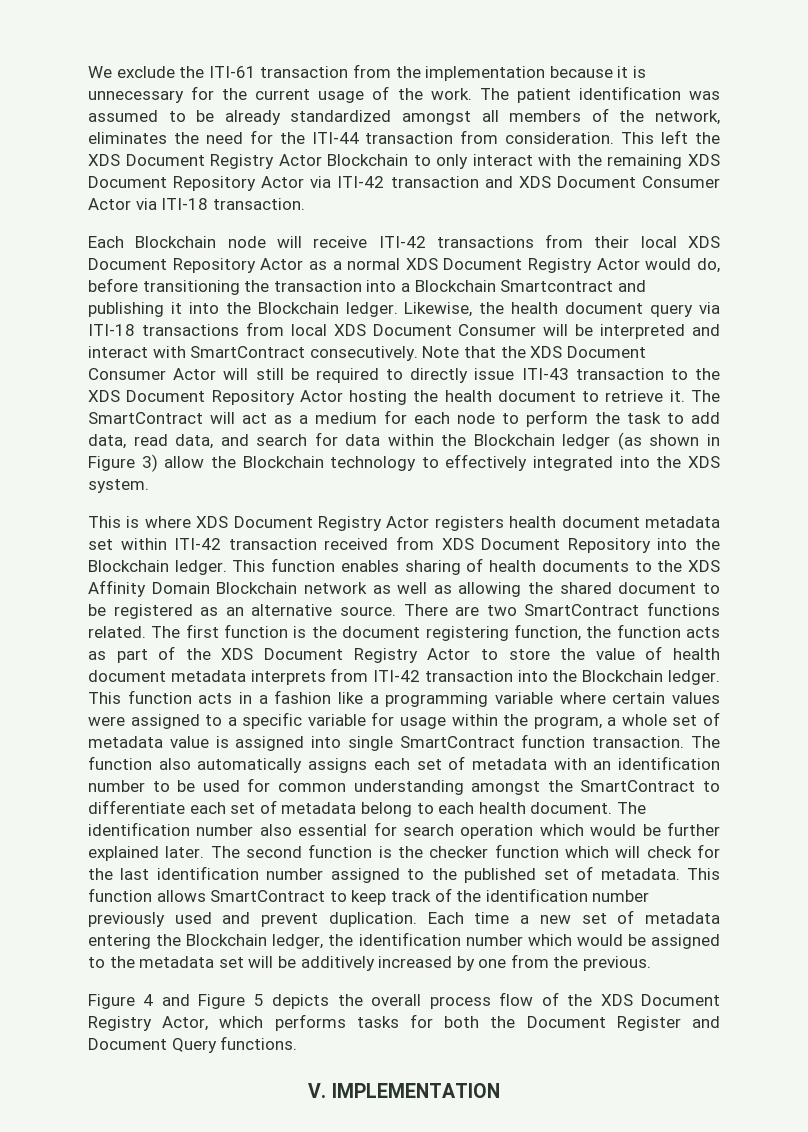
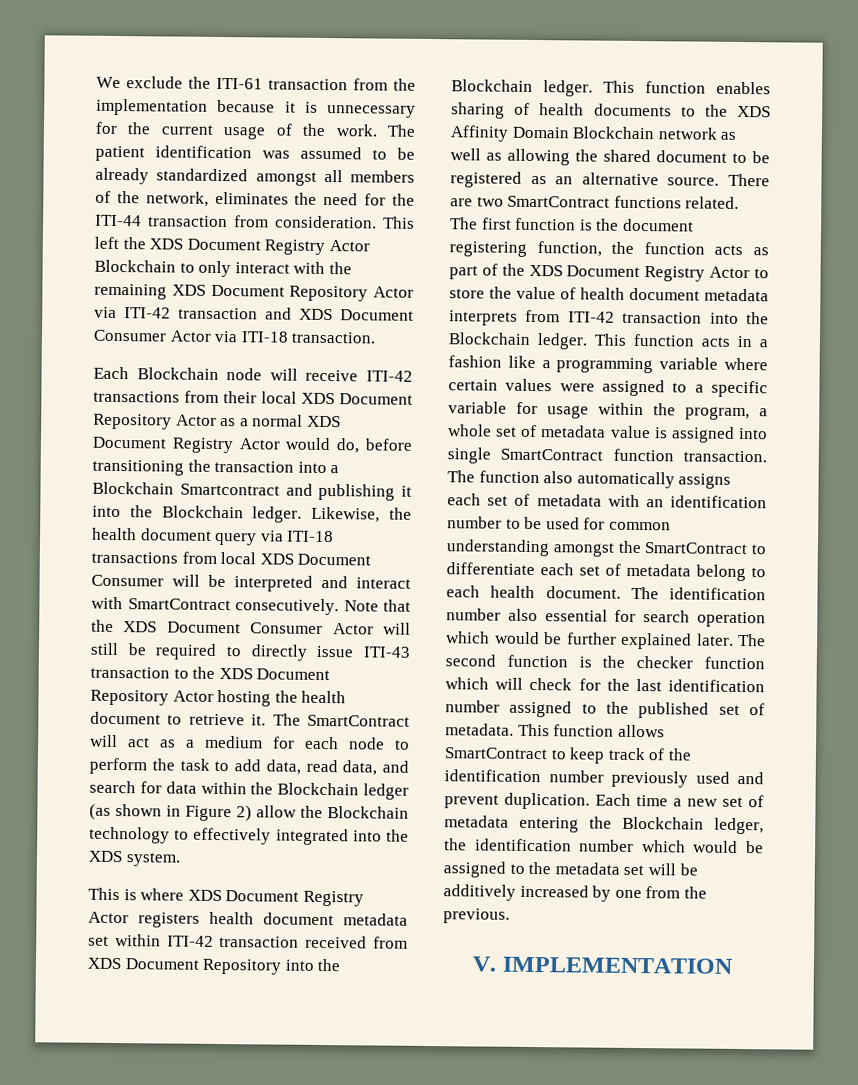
[141,454,158,472] 3) -> [236,805,252,822] 2)
[88,992,720,1009] [88,1014,720,1031] [88,1036,298,1053] // Figure 4 and Figure 5 depicts the overall process flow of the XDS Document Registry Actor, which performs tasks for both the Document Register and Document Query functions. -> (510, 916) none

